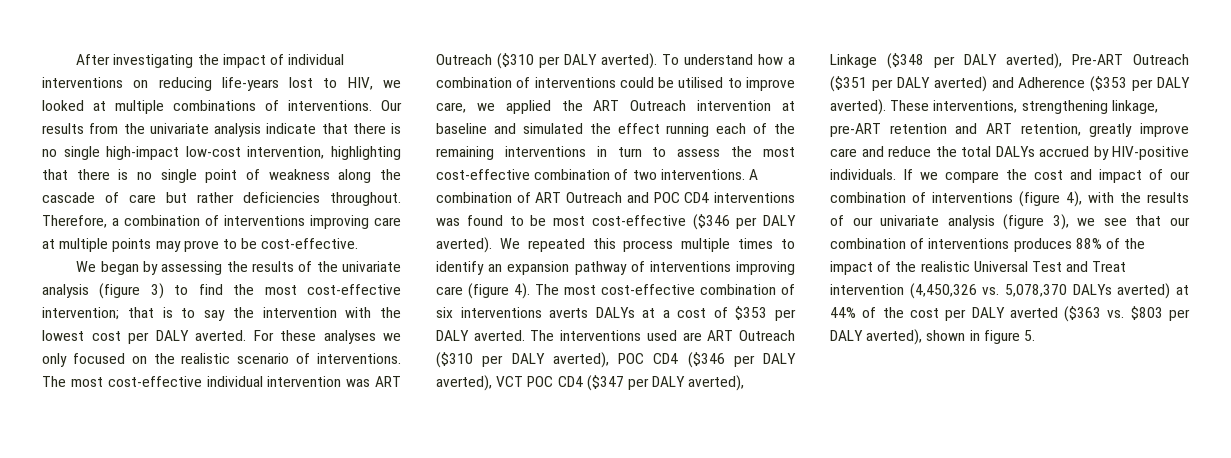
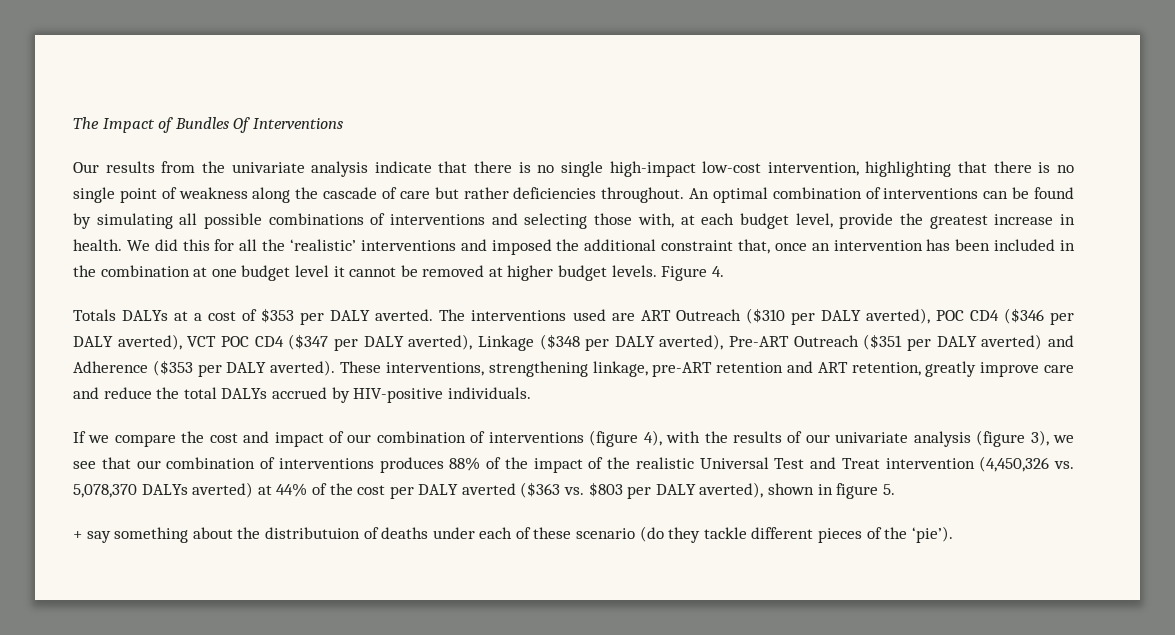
[76,54,345,68] [42,77,401,91] [42,100,372,114] After investigating the impact of individual interventions on reducing life-years lost to HIV, we looked at multiple combinations of interventions. -> [73,117,343,133] The Impact of Bundles Of Interventions //
[42,215,401,229] [42,238,359,252] [76,261,401,275] [42,283,401,299] [42,307,401,321] [42,330,401,344] [42,353,401,367] [42,376,401,387] [436,53,795,69] [436,77,795,91] [436,100,795,114] [436,123,795,137] [436,146,795,160] [436,169,758,180] [436,192,795,203] [436,214,796,230] [436,237,795,253] [436,261,795,275] [436,283,795,299] [436,307,589,318] Therefore, a combination of interventions improving care at multiple points may prove to be cost-effective. // We began by assessing the results of the univariate analysis (figure 3) to find the most cost-effective intervention; that is to say the intervention with the lowest cost per DALY averted. For these analyses we only focused on the realistic scenario of interventions. The most cost-effective individual intervention was ART Outreach ($310 per DALY averted). To understand how a combination of interventions could be utilised to improve care, we applied the ART Outreach intervention at baseline and simulated the effect running each of the remaining interventions in turn to assess the most cost-effective combination of two interventions. A combination of ART Outreach and POC CD4 interventions was found to be most cost-effective ($346 per DALY averted). We repeated this process multiple times to identify an expansion pathway of interventions improving care (figure 4). The most cost-effective combination of six interventions averts -> [689,187,1075,203] [73,213,1076,229] [73,239,1076,255] [73,265,724,281] [73,309,116,321] An optimal combination of interventions can be found by simulating all possible combinations of interventions and selecting those with, at each budget level, provide the greatest increase in health. We did this for all the ‘realistic’ interventions and imposed the additional constraint that, once an intervention has been included in the combination at one budget level it cannot be removed at higher budget levels. Figure 4. // Totals
(896, 174) none -> (531, 393) //
(1035, 335) none -> [73,526,953,543] // + say something about the distributuion of deaths under each of these scenario (do they tackle different pieces of the ‘pie’).

